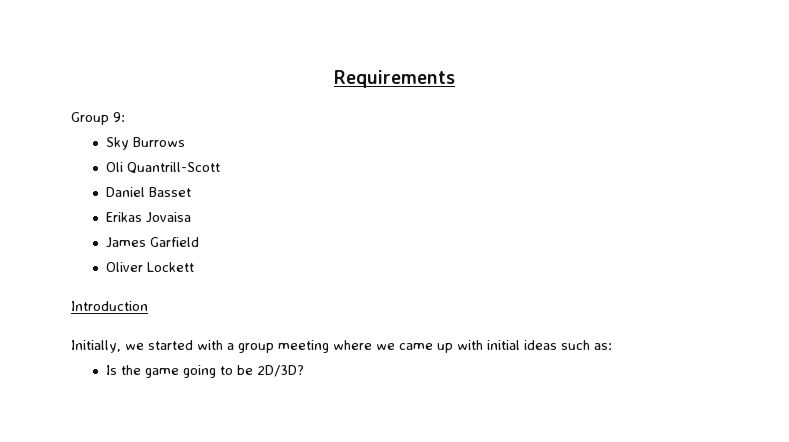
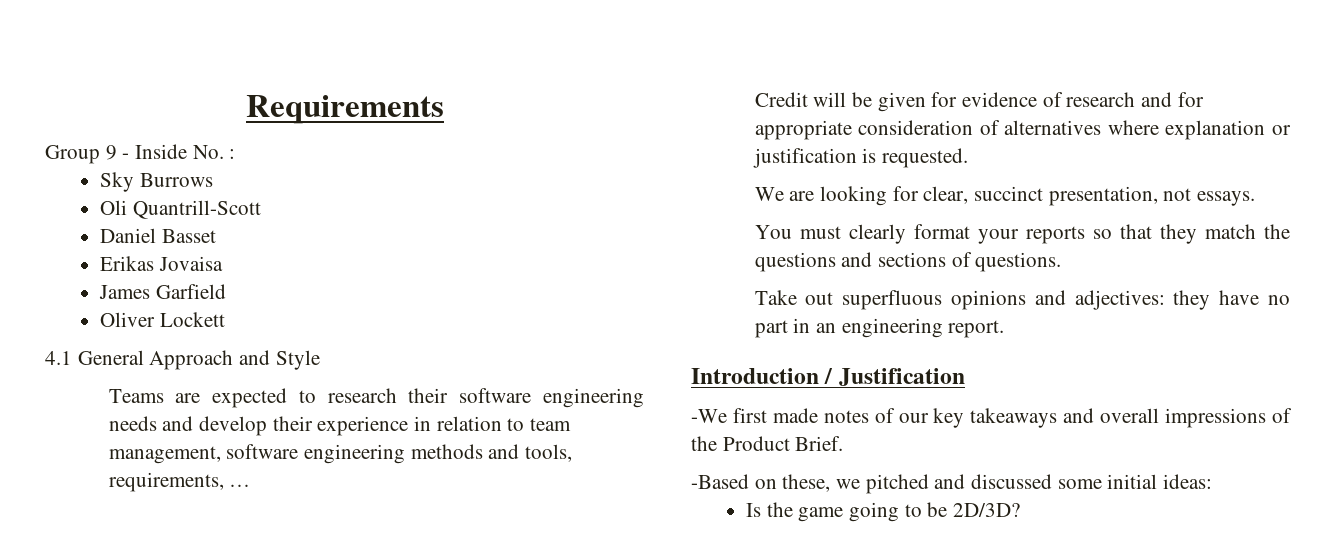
[113,112,125,122] 9: -> [105,144,236,160] 9 - Inside No. :
[71,301,148,311] [71,340,612,353] Introduction // Initially, we started with a group meeting where we came up with initial ideas such as: -> [45,350,320,370] [108,388,644,408] [108,416,571,436] [108,444,572,464] [108,472,251,492] [754,92,1204,112] [754,120,1291,140] [752,148,968,168] [754,186,1255,206] [754,224,1290,244] [754,252,1062,272] [754,290,1290,310] [754,318,1005,338] [691,368,965,386] [691,408,1292,428] [691,436,844,451] [691,474,1213,494] 4.1 General Approach and Style // Teams are expected to research their software engineering needs and develop their experience in relation to team management, software engineering methods and tools, requirements, … // Credit will be given for evidence of research and for appropriate consideration of alternatives where explanation or justification is requested. // We are looking for clear, succinct presentation, not essays. // You must clearly format your reports so that they match the questions and sections of questions. // Take out superfluous opinions and adjectives: they have no part in an engineering report. // Introduction / Justification // -We first made notes of our key takeaways and overall impressions of the Product Brief. // -Based on these, we pitched and discussed some initial ideas:

